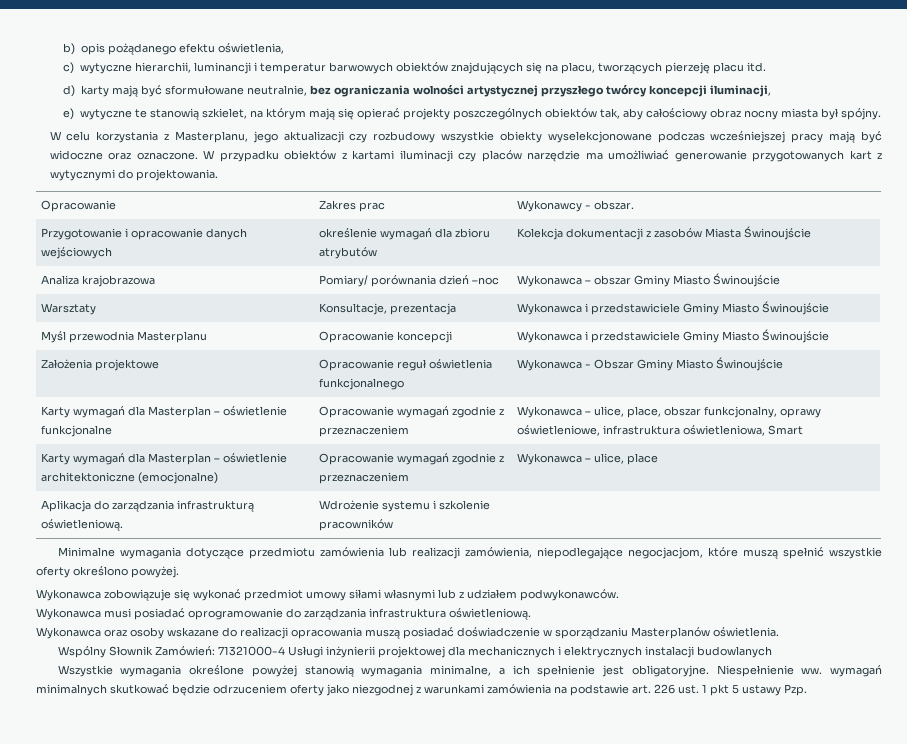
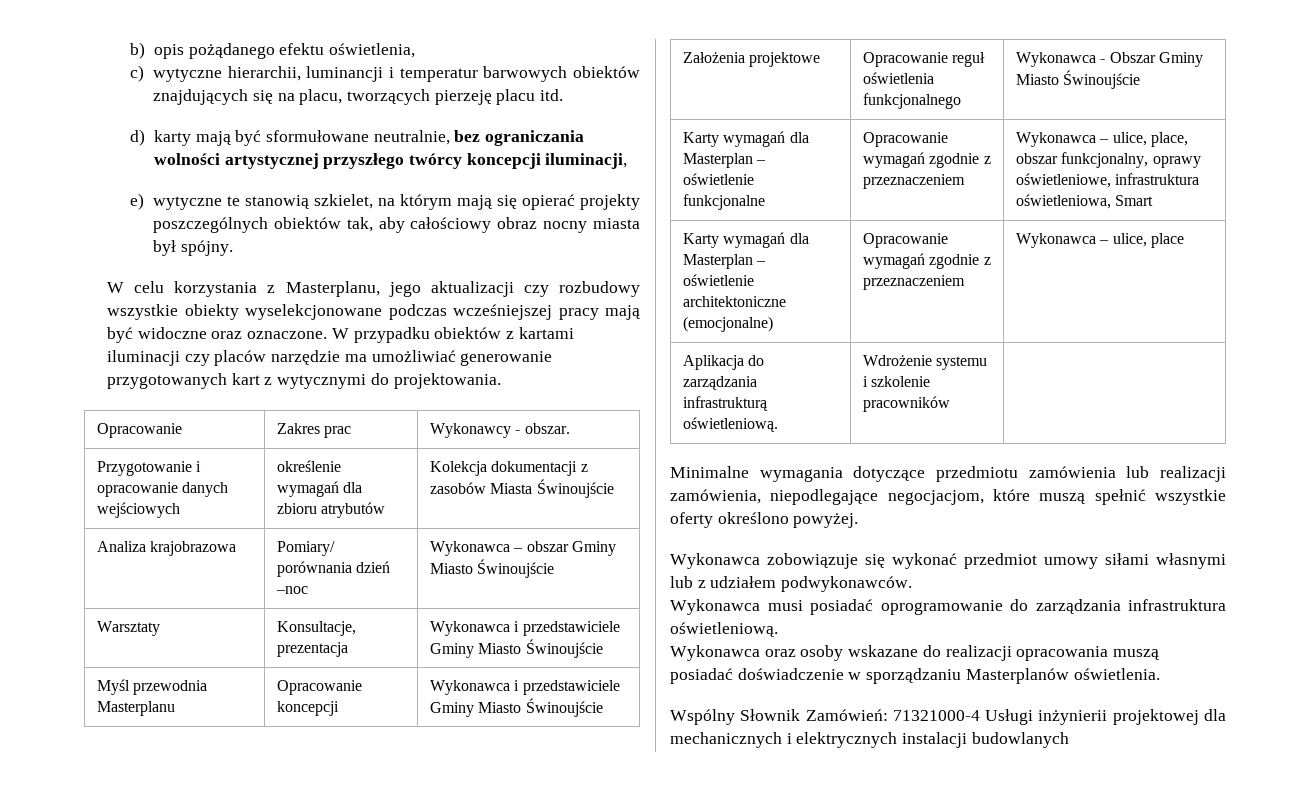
[57,665,883,677] [36,684,807,696] // Wszystkie wymagania określone powyżej stanowią wymagania minimalne, a ich spełnienie jest obligatoryjne. Niespełnienie ww. wymagań minimalnych skutkować będzie odrzuceniem oferty jako niezgodnej z warunkami zamówienia na podstawie art. 226 ust. 1 pkt 5 ustawy Pzp. -> (1069, 740) none

